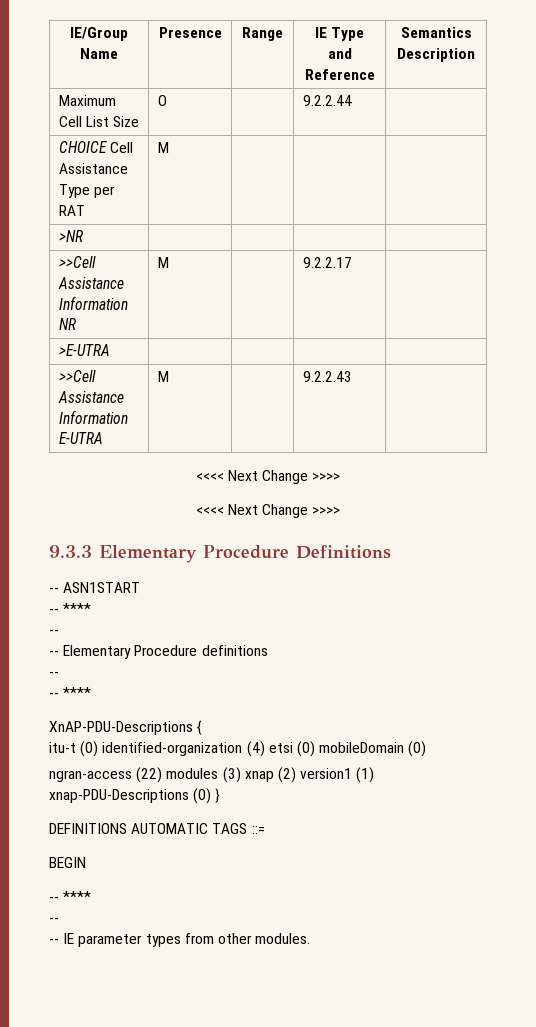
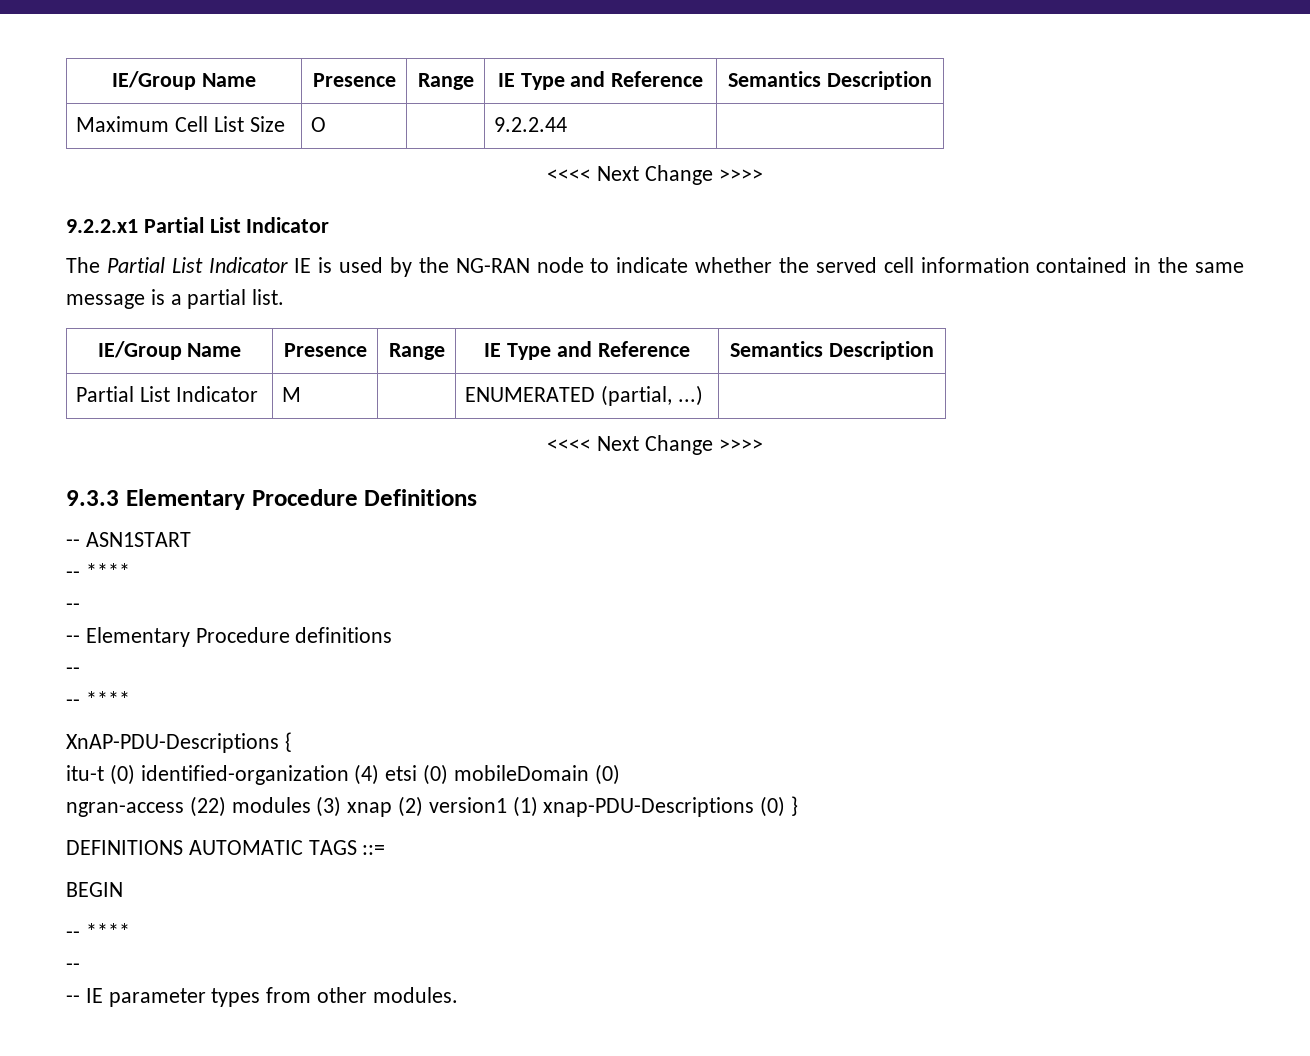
[58,141,133,153] [58,163,128,174] [58,184,115,198] [58,205,85,216] [157,142,169,153] [58,230,83,242] [58,256,96,268] [57,277,124,289] [58,296,128,310] [58,318,76,330] [157,257,169,268] [302,257,352,268] [58,344,110,356] [58,370,96,382] [57,391,124,403] [58,410,128,424] [58,432,103,444] [157,371,169,382] [302,371,352,382] [195,470,341,484] // CHOICE Cell Assistance Type per RAT | M | | | // >NR | | | | // >>Cell Assistance Information NR | M | | 9.2.2.17 | // >E-UTRA | | | | // >>Cell Assistance Information E-UTRA | M | | 9.2.2.43 | // <<<< Next Change >>>> -> [547,165,763,185] [66,217,330,233] [66,257,1245,277] [66,289,285,309] [97,341,242,360] [283,343,367,357] [388,343,445,360] [484,341,690,360] [730,341,934,360] [76,386,259,402] [282,387,302,402] [465,385,704,406] // <<<< Next Change >>>> // 9.2.2.x1 Partial List Indicator // The Partial List Indicator IE is used by the NG-RAN node to indicate whether the served cell information contained in the same message is a partial list. // IE/Group Name | Presence | Range | IE Type and Reference | Semantics Description // Partial List Indicator | M | | ENUMERATED (partial, ...) |

